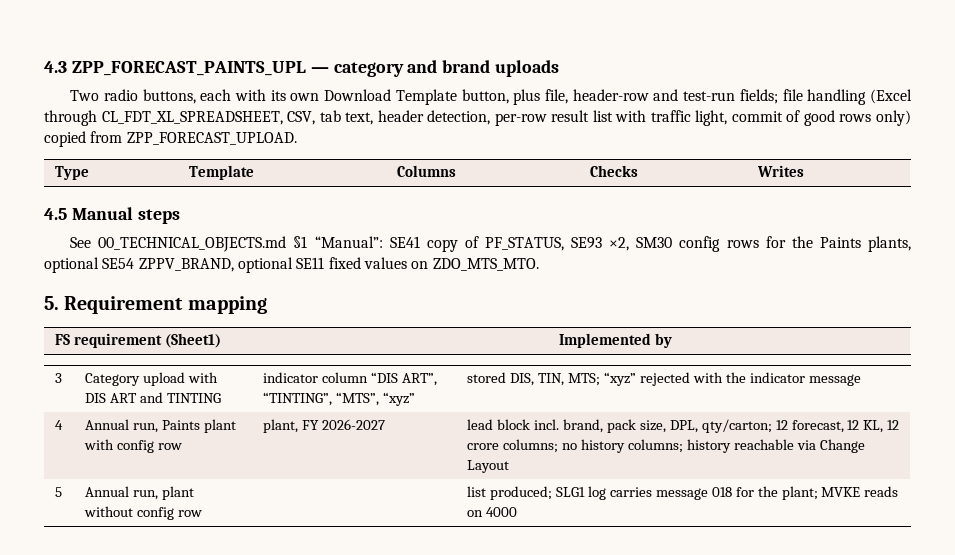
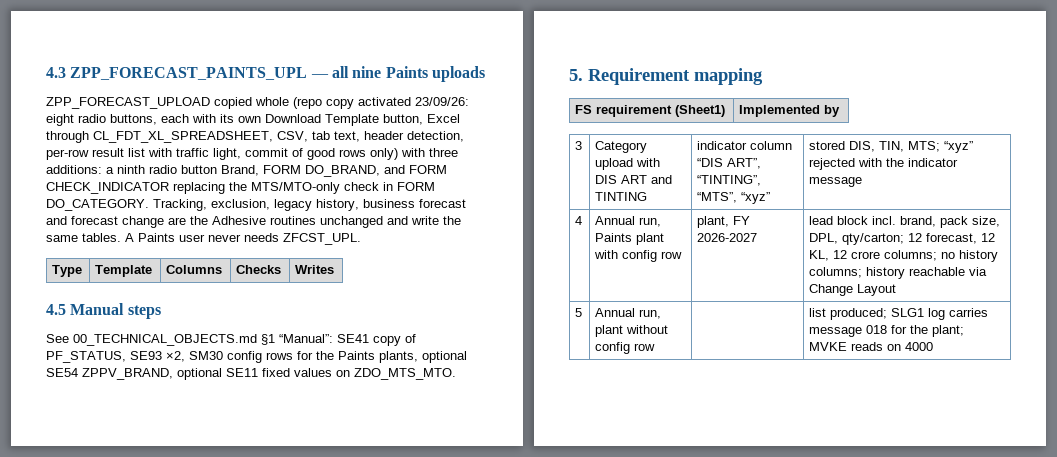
[333,60,560,77] [70,90,100,101] category and brand uploads // Two -> [331,66,485,82] [46,97,469,109] [46,114,74,126] all nine Paints uploads // ZPP_FORECAST_UPLOAD copied whole (repo copy activated 23/09/26: eight
[513,89,912,105] plus file, header-row and test-run fields; file handling (Excel -> [427,114,460,123] Excel
[44,131,297,147] copied from ZPP_FORECAST_UPLOAD. -> [401,148,458,157] [46,165,447,177] [46,182,435,194] [46,199,466,211] [46,216,461,228] [46,233,361,245] with three additions: a ninth radio button Brand, FORM DO_BRAND, and FORM CHECK_INDICATOR replacing the MTS/MTO-only check in FORM DO_CATEGORY. Tracking, exclusion, legacy history, business forecast and forecast change are the Adhesive routines unchanged and write the same tables. A Paints user never needs ZFCST_UPL.

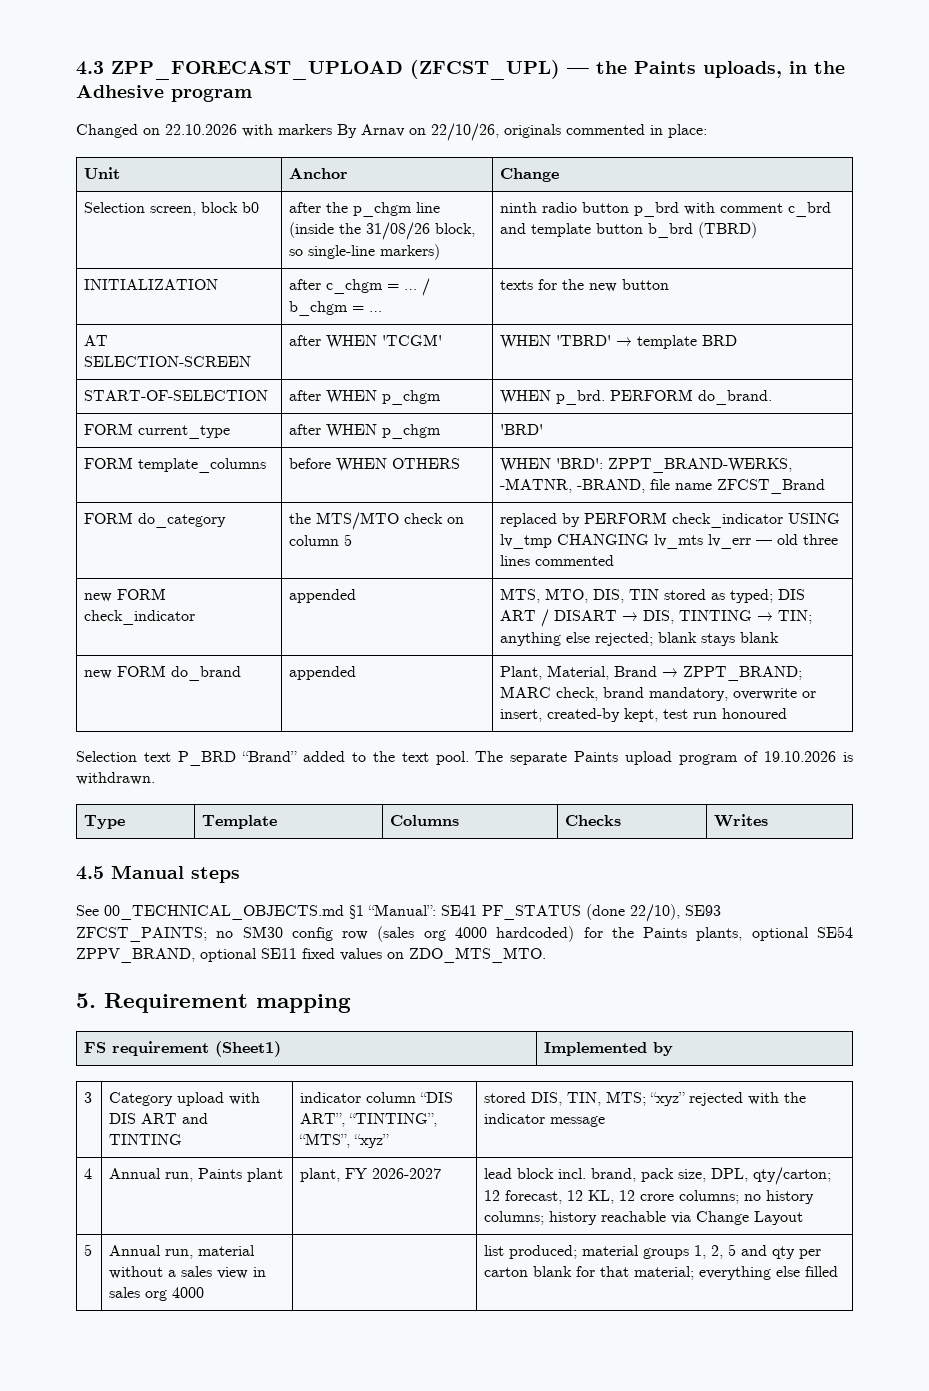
[70,66,485,82] [46,97,469,109] [46,114,460,126] [46,131,464,143] [46,148,458,160] [46,165,447,177] [46,182,435,194] [46,199,466,211] [46,216,461,228] [46,233,361,245] ZPP_FORECAST_PAINTS_UPL — all nine Paints uploads // ZPP_FORECAST_UPLOAD copied whole (repo copy activated 23/09/26: eight radio buttons, each with its own Download Template button, Excel through CL_FDT_XL_SPREADSHEET, CSV, tab text, header detection, per-row result list with traffic light, commit of good rows only) with three additions: a ninth radio button Brand, FORM DO_BRAND, and FORM CHECK_INDICATOR replacing the MTS/MTO-only check in FORM DO_CATEGORY. Tracking, exclusion, legacy history, business forecast and forecast change are the Adhesive routines unchanged and write the same tables. A Paints user never needs ZFCST_UPL. -> [111,60,845,80] [76,85,252,102] [76,123,707,141] [84,167,121,179] [289,168,349,179] [500,168,560,182] [84,202,260,216] [289,202,441,217] [289,222,476,240] [289,244,441,260] [500,202,832,217] [500,222,758,238] [84,279,219,290] [289,278,431,296] [289,301,383,316] [500,279,670,292] [84,335,109,346] [84,356,252,367] [289,334,443,349] [500,335,738,349] [84,390,269,401] [289,390,442,405] [500,389,773,405] [84,423,231,439] [289,424,442,439] [500,424,544,435] [84,457,267,473] [289,458,461,472] [500,458,793,473] [500,478,826,494] [84,512,227,528] [289,512,465,530] [289,534,353,546] [500,512,841,528] [500,534,839,549] [500,555,615,566] [84,588,167,602] [84,610,196,625] [289,589,357,603] [500,588,806,603] [500,609,813,627] [500,632,780,646] [84,665,242,681] [289,666,357,680] [500,665,803,681] [500,686,817,701] [500,708,788,722] [76,751,853,766] [76,772,155,785] ZPP_FORECAST_UPLOAD (ZFCST_UPL) — the Paints uploads, in the Adhesive program // Changed on 22.10.2026 with markers By Arnav on 22/10/26, originals commented in place: // Unit | Anchor | Change // Selection screen, block b0 | after the p_chgm line (inside the 31/08/26 block, so single-line markers) | ninth radio button p_brd with comment c_brd and template button b_brd (TBRD) // INITIALIZATION | after c_chgm = … / b_chgm = … | texts for the new button // AT SELECTION-SCREEN | after WHEN 'TCGM' | WHEN 'TBRD' → template BRD // START-OF-SELECTION | after WHEN p_chgm | WHEN p_brd. PERFORM do_brand. // FORM current_type | after WHEN p_chgm | 'BRD' // FORM template_columns | before WHEN OTHERS | WHEN 'BRD': ZPPT_BRAND-WERKS, -MATNR, -BRAND, file name ZFCST_Brand // FORM do_category | the MTS/MTO check on column 5 | replaced by PERFORM check_indicator USING lv_tmp CHANGING lv_mts lv_err — old three lines commented // new FORM check_indicator | appended | MTS, MTO, DIS, TIN stored as typed; DIS ART / DISART → DIS, TINTING → TIN; anything else rejected; blank stays blank // new FORM do_brand | appended | Plant, Material, Brand → ZPPT_BRAND; MARC check, brand mandatory, overwrite or insert, created-by kept, test run honoured // Selection text P_BRD “Brand” added to the text pool. The separate Paints upload program of 19.10.2026 is withdrawn.
[373,334,416,346] [46,351,293,363] copy of PF_STATUS, SE93 ×2, SM30 config rows -> [482,904,721,922] [76,926,575,942] PF_STATUS (done 22/10), SE93 ZFCST_PAINTS; no SM30 config row (sales org 4000 hardcoded)
[594,250,683,262] with config row -> (284, 1175) none
[595,325,669,337] [595,342,656,354] [809,308,989,320] [809,325,965,337] [809,342,934,351] plant without config row | | list produced; SLG1 log carries message 018 for the plant; MVKE reads on 4000 -> [198,1245,256,1256] [109,1266,267,1279] [109,1287,205,1301] [484,1244,822,1259] [484,1266,839,1280] material without a sales view in sales org 4000 | | list produced; material groups 1, 2, 5 and qty per carton blank for that material; everything else filled

